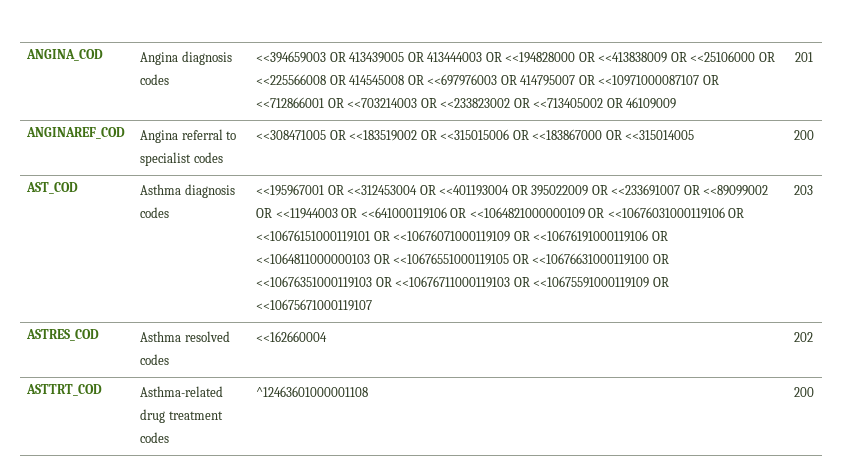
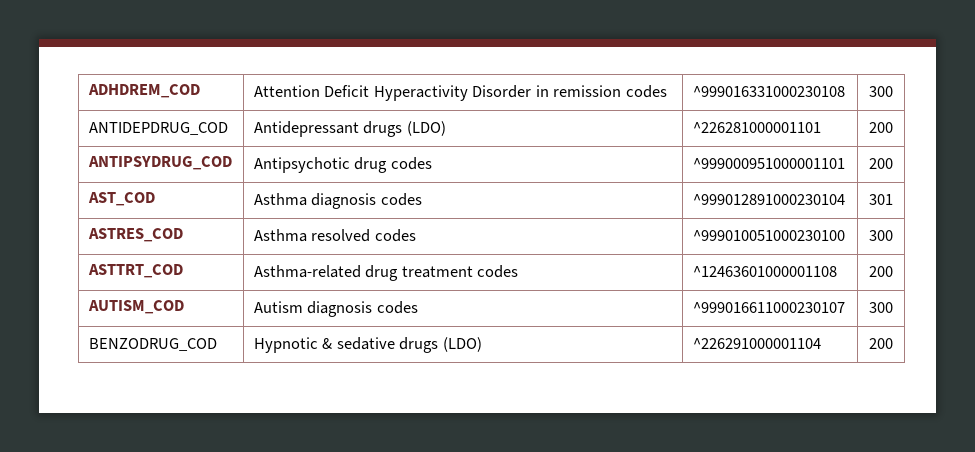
[26,49,104,61] [140,51,232,65] [140,74,170,85] [256,51,775,63] [256,74,719,86] [256,97,677,109] [794,52,813,62] [26,127,126,139] [140,129,237,143] [140,152,223,166] [256,129,695,141] ANGINA_COD | Angina diagnosis codes | <<394659003 OR 413439005 OR 413444003 OR <<194828000 OR <<413838009 OR <<25106000 OR <<225566008 OR 414545008 OR <<697976003 OR 414795007 OR <<10971000087107 OR <<712866001 OR <<703214003 OR <<233823002 OR <<713405002 OR 46109009 | 201 // ANGINAREF_COD | Angina referral to specialist codes | <<308471005 OR <<183519002 OR <<315015006 OR <<183867000 OR <<315014005 -> [87,84,200,98] [253,85,667,101] [692,86,845,97] [869,86,893,97] [88,122,228,135] [253,121,446,137] [692,122,821,133] [869,122,893,133] [87,156,232,170] [253,157,432,173] [692,158,845,169] ADHDREM_COD | Attention Deficit Hyperactivity Disorder in remission codes | ^999016331000230108 | 300 // ANTIDEPDRUG_COD | Antidepressant drugs (LDO) | ^226281000001101 | 200 // ANTIPSYDRUG_COD | Antipsychotic drug codes | ^999000951000001101
[256,184,769,196] [256,207,745,219] [256,230,668,242] [256,253,669,265] [256,276,669,288] [256,299,373,311] [794,185,813,195] <<195967001 OR <<312453004 OR <<401193004 OR 395022009 OR <<233691007 OR <<89099002 OR <<11944003 OR <<641000119106 OR <<1064821000000109 OR <<10676031000119106 OR <<10676151000119101 OR <<10676071000119109 OR <<10676191000119106 OR <<1064811000000103 OR <<10676551000119105 OR <<10676631000119100 OR <<10676351000119103 OR <<10676711000119103 OR <<10675591000119109 OR <<10675671000119107 | 203 -> [692,194,845,205] [869,194,893,205] ^999012891000230104 | 301
[256,331,328,342] [794,332,813,342] <<162660004 | 202 -> [692,230,845,241] [869,230,893,241] ^999010051000230100 | 300
(814, 392) none -> [87,300,184,314] [253,301,418,317] [692,302,845,313] [869,302,893,313] [88,338,217,351] [253,337,482,353] [692,338,821,349] [869,338,893,349] // AUTISM_COD | Autism diagnosis codes | ^999016611000230107 | 300 // BENZODRUG_COD | Hypnotic & sedative drugs (LDO) | ^226291000001104 | 200

